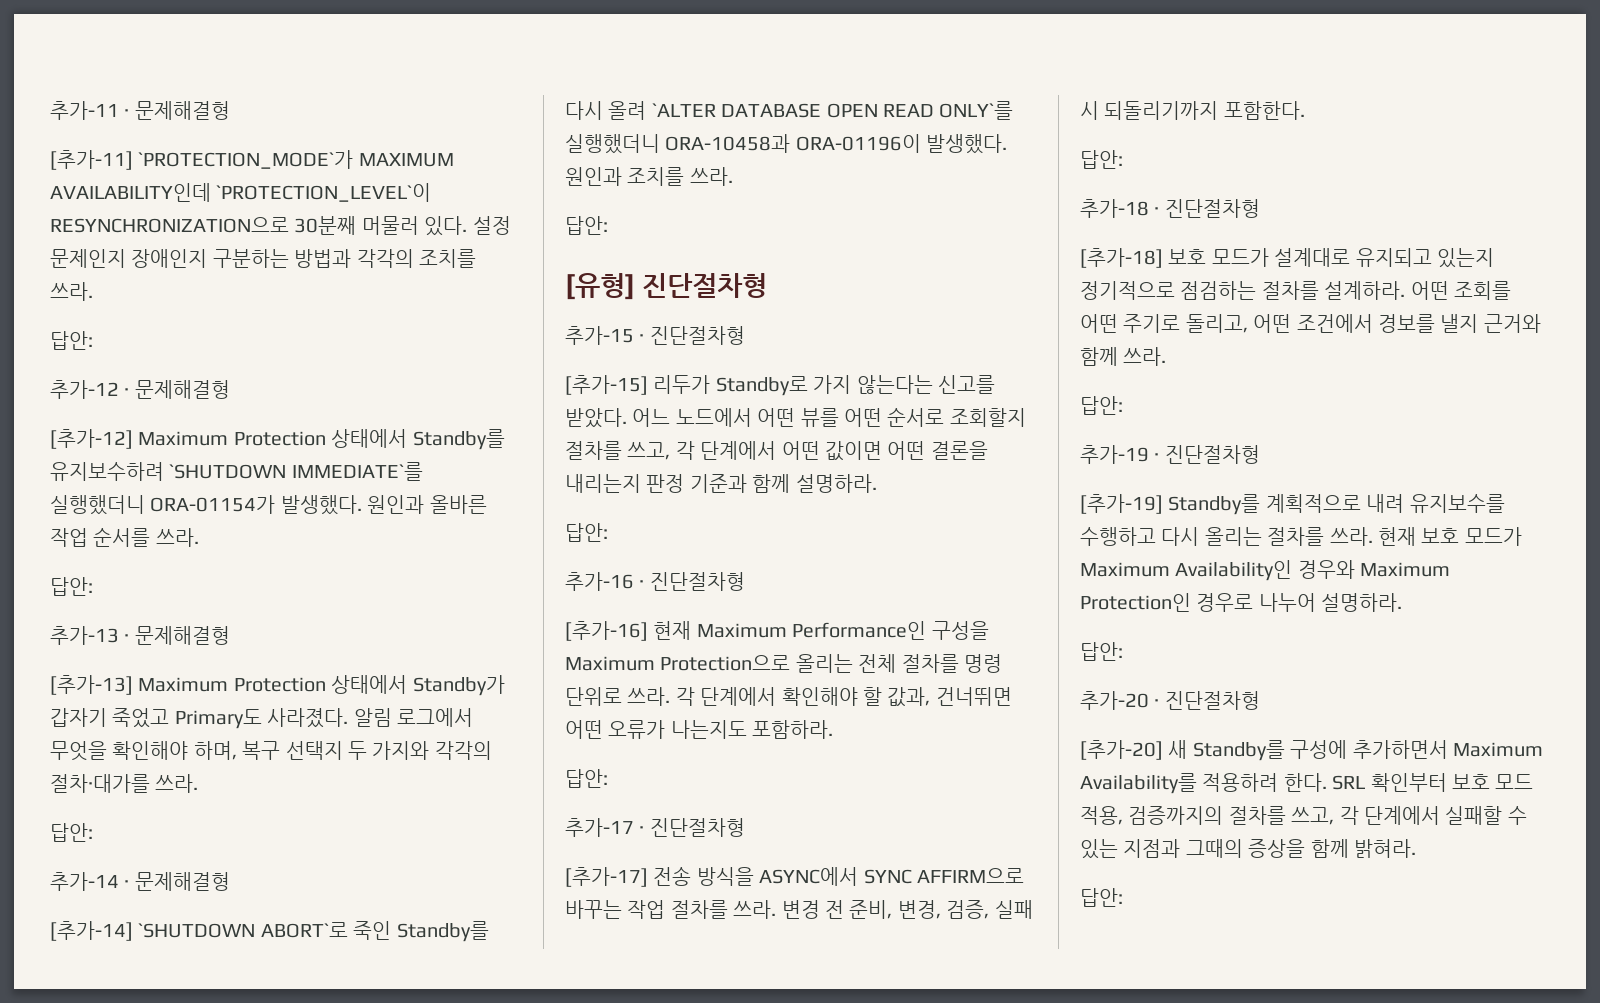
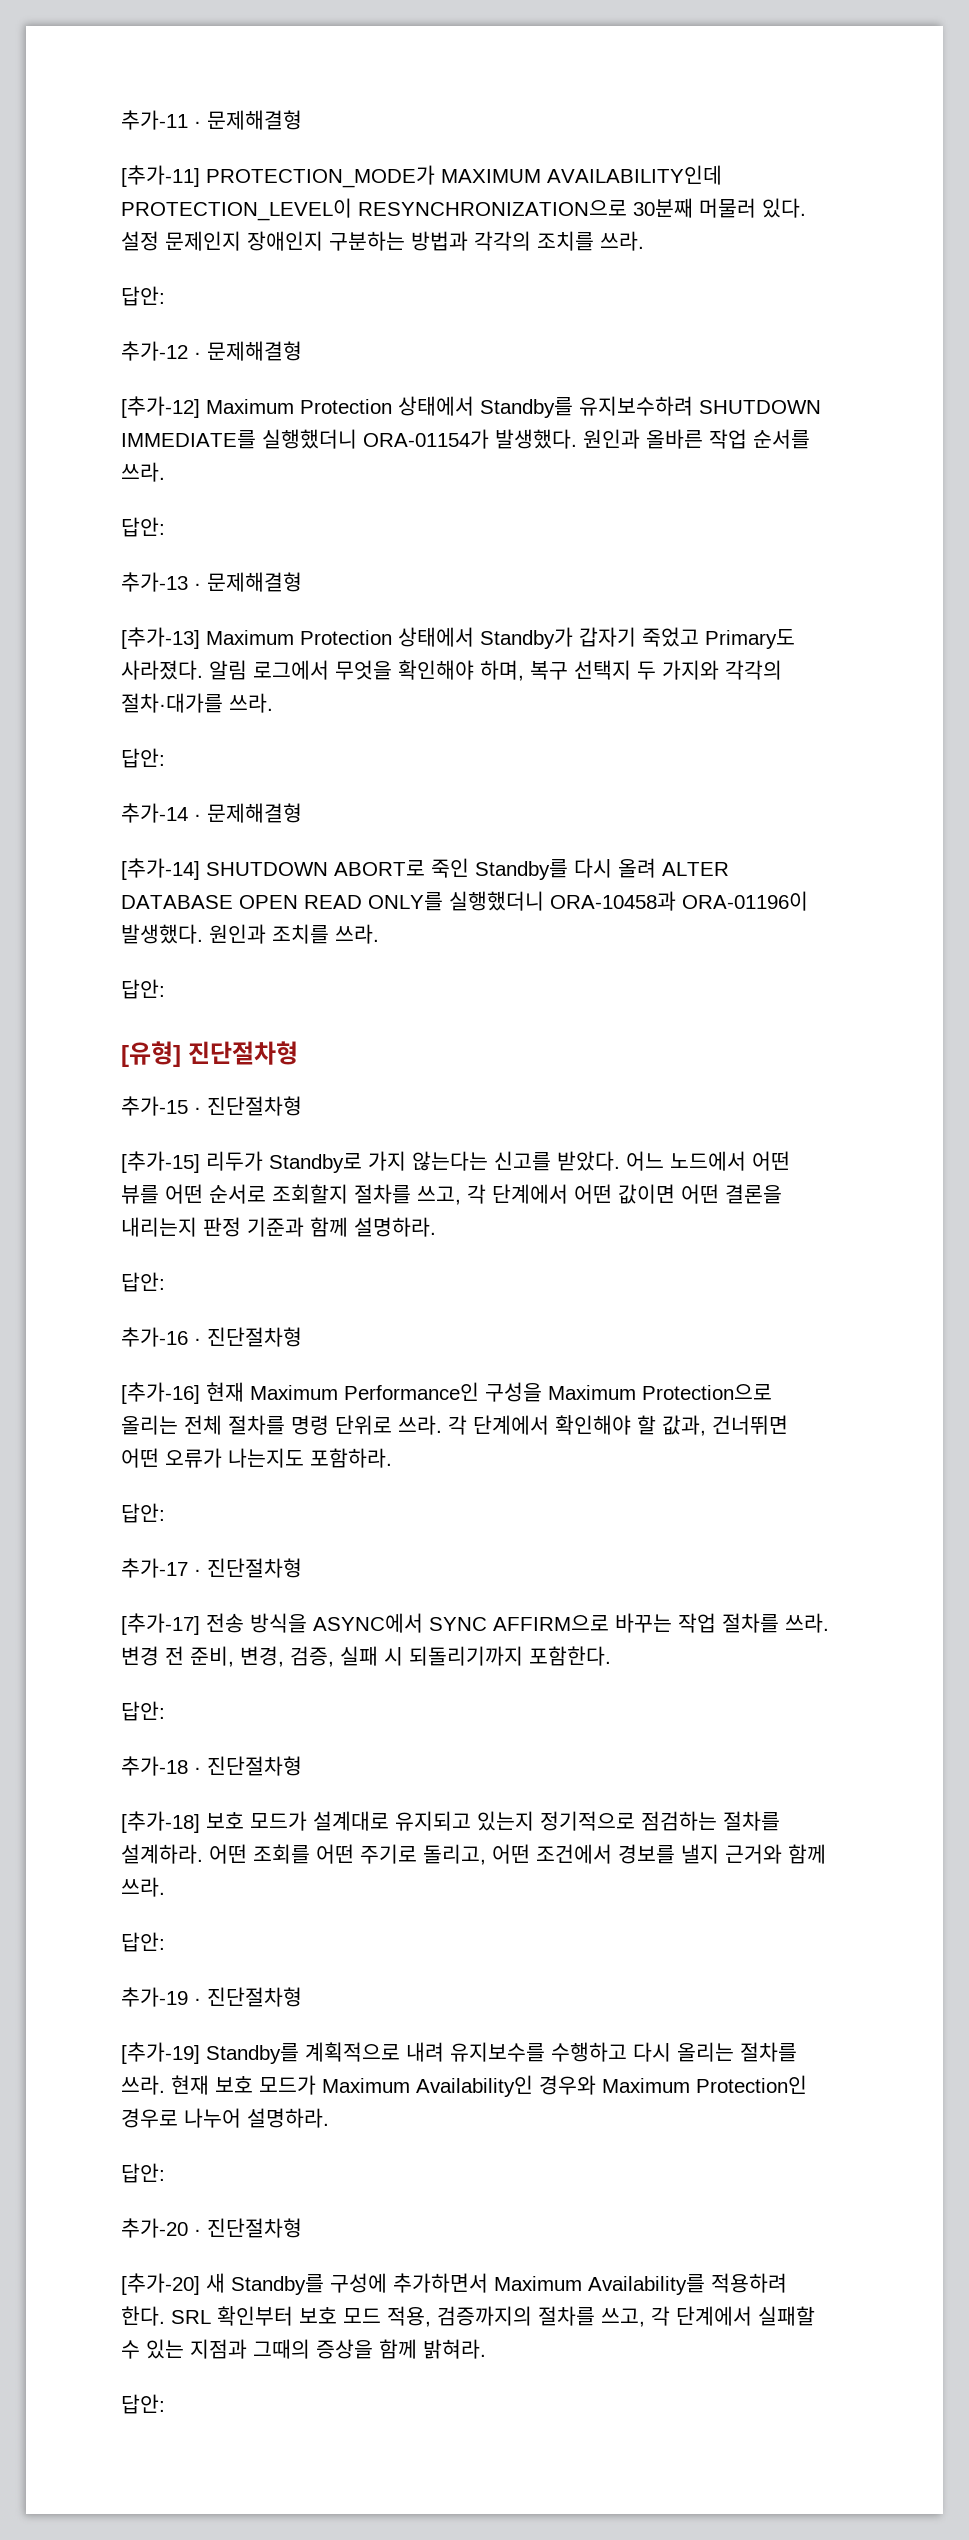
[138,150,354,169] `PROTECTION_MODE`가 -> [206,165,435,188] PROTECTION_MODE가
[216,183,432,202] `PROTECTION_LEVEL`이 -> [121,198,352,221] PROTECTION_LEVEL이
[169,462,423,481] `SHUTDOWN IMMEDIATE`를 -> [699,400,821,414] [121,430,256,449] SHUTDOWN IMMEDIATE를
[138,922,348,938] `SHUTDOWN ABORT`로 -> [206,860,425,876] SHUTDOWN ABORT로
[651,103,716,117] `ALTER -> [662,862,729,876] ALTER
[939,101,1014,120] ONLY`를 -> [368,892,443,911] ONLY를

